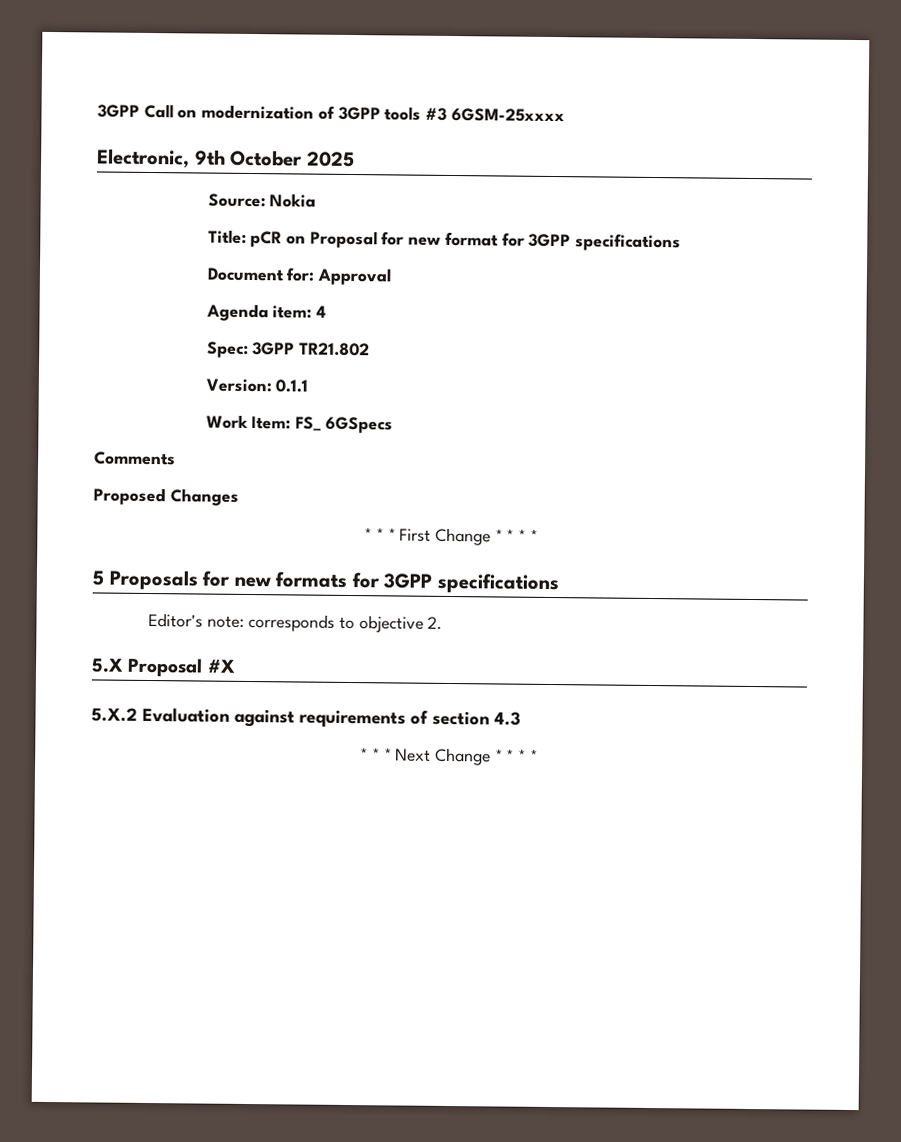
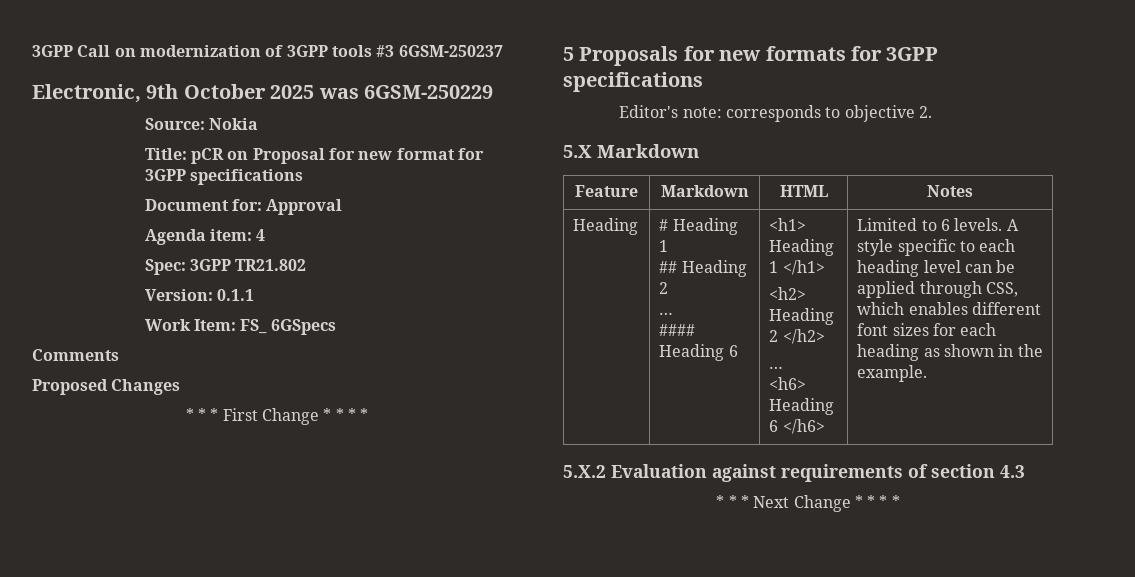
[450,107,565,123] 6GSM-25xxxx -> [398,45,503,57] 6GSM-250237
(355, 159) none -> [318,85,493,99] was 6GSM-250229
[127,657,236,678] Proposal #X -> [597,144,699,158] [575,185,638,197] [660,185,749,197] [779,185,828,197] [927,185,973,197] [573,218,639,235] [659,218,738,235] [659,240,669,252] [659,260,747,277] [659,282,669,294] [659,312,674,315] [659,324,696,336] [659,344,738,361] [769,218,807,231] [769,239,835,256] [769,260,825,275] [769,287,807,300] [769,308,835,325] [769,329,825,344] [769,366,784,369] [769,377,807,390] [769,398,835,415] [769,419,825,434] [857,218,1019,231] [857,239,1016,256] [857,260,1016,277] [857,281,1018,298] [857,302,1041,315] [857,323,997,336] [857,344,1043,361] [857,365,928,382] Markdown // Feature | Markdown | HTML | Notes // Heading | # Heading 1 // ## Heading 2 // … // #### Heading 6 | <h1> Heading 1 </h1> // <h2> Heading 2 </h2> // … // <h6> Heading 6 </h6> | Limited to 6 levels. A style specific to each heading level can be applied through CSS, which enables different font sizes for each heading as shown in the example.

